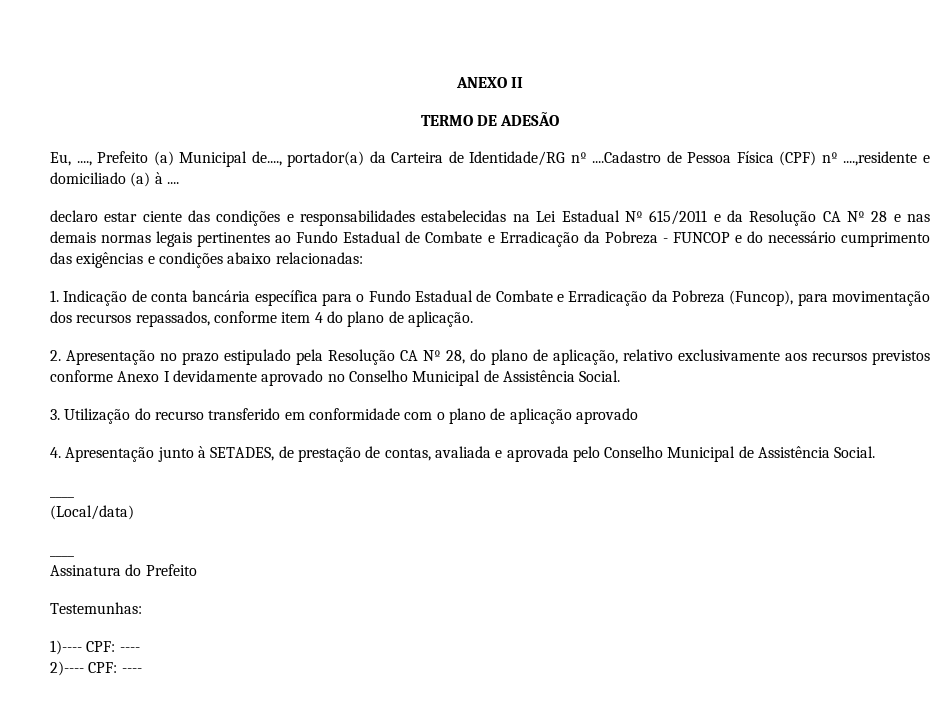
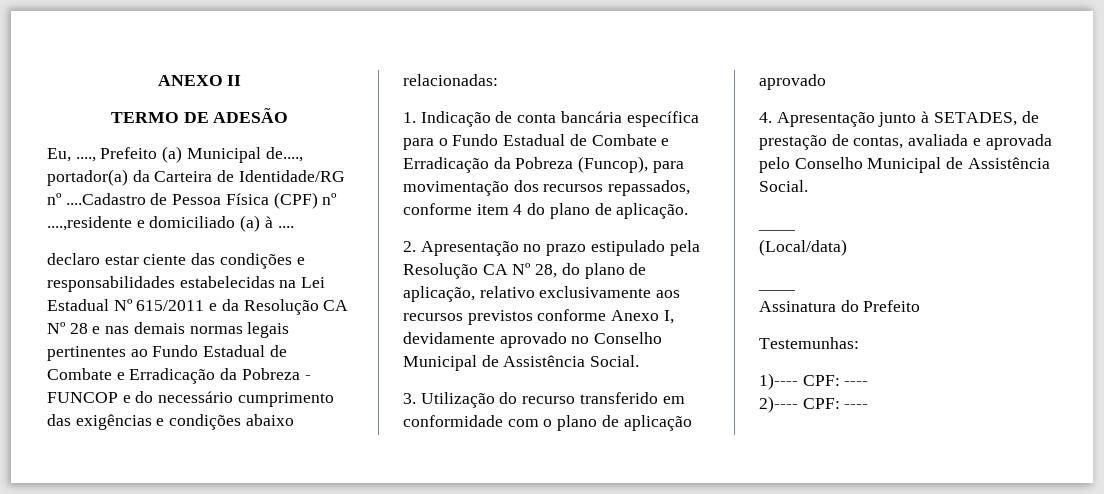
[163,371,170,382] I -> [663,310,674,324] I,

